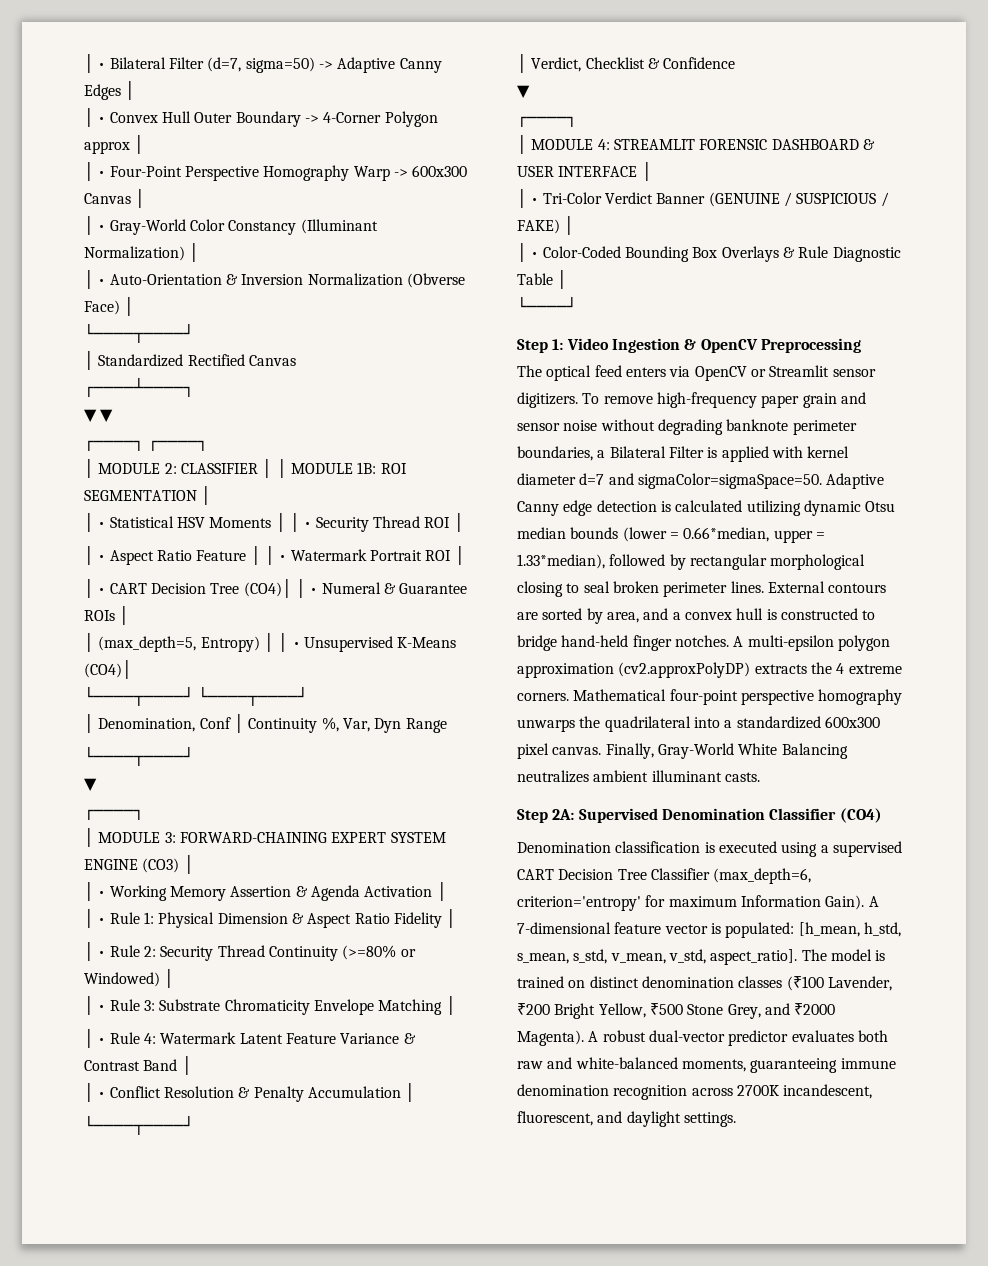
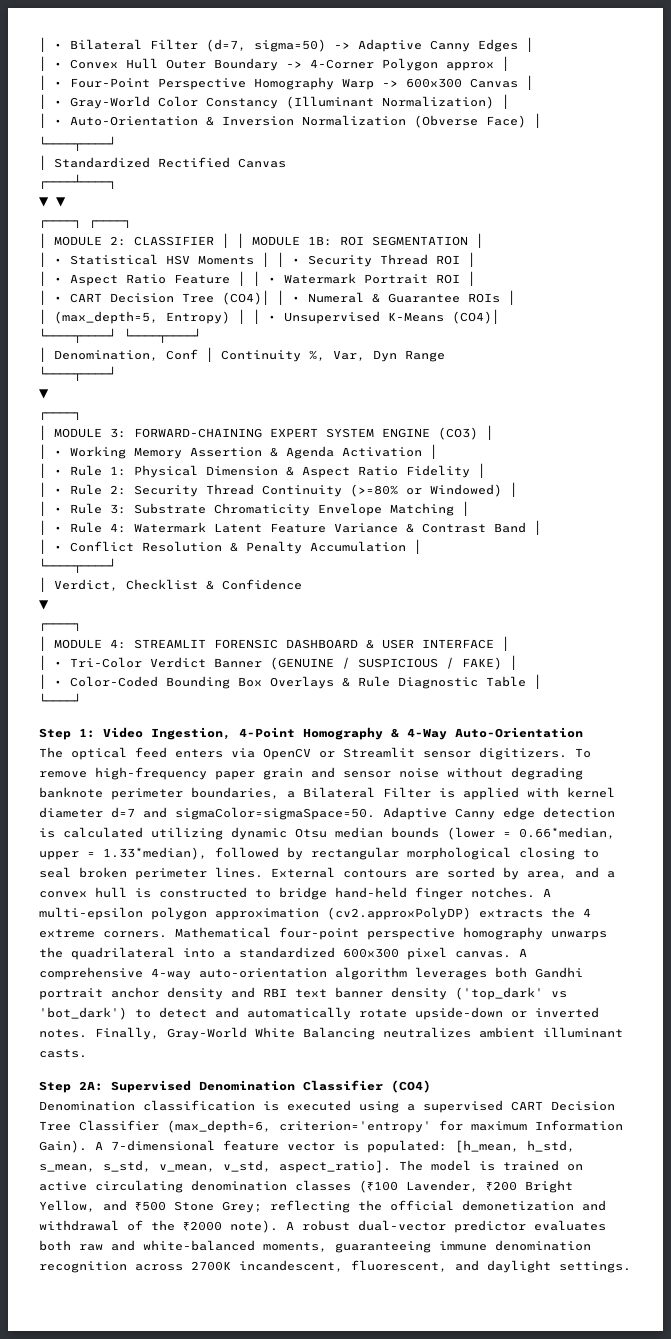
[611,338,861,353] Ingestion & OpenCV Preprocessing -> [151,727,583,740] Ingestion, 4-Point Homography & 4-Way Auto-Orientation
(602, 751) none -> [519,948,527,957] [39,967,583,980] [39,987,567,1000] [39,1007,599,1020] [39,1029,87,1038] A comprehensive 4-way auto-orientation algorithm leverages both Gandhi portrait anchor density and RBI text banner density ('top_dark' vs 'bot_dark') to detect and automatically rotate upside-down or inverted notes.
[589,976,639,988] distinct -> [39,1180,183,1193] active circulating
(646, 1010) none -> [103,1200,127,1211] and
[727,1003,836,1019] [517,1030,584,1046] Grey, and ₹2000 Magenta). -> [222,1200,606,1213] [39,1220,278,1233] Grey; reflecting the official demonetization and withdrawal of the ₹2000 note).

